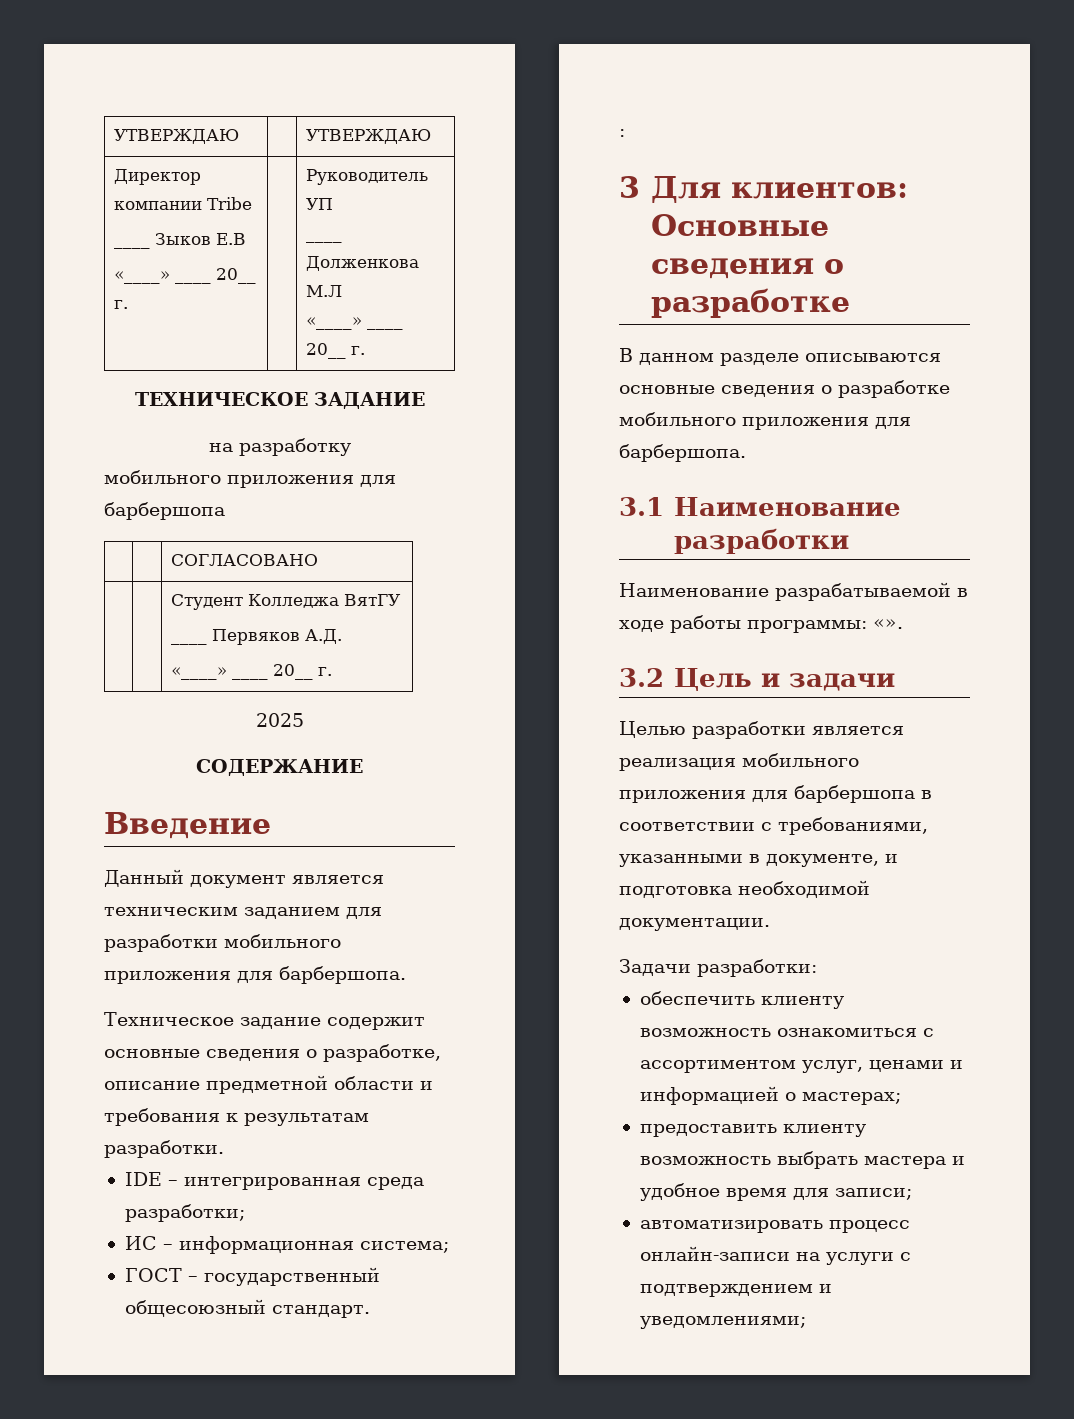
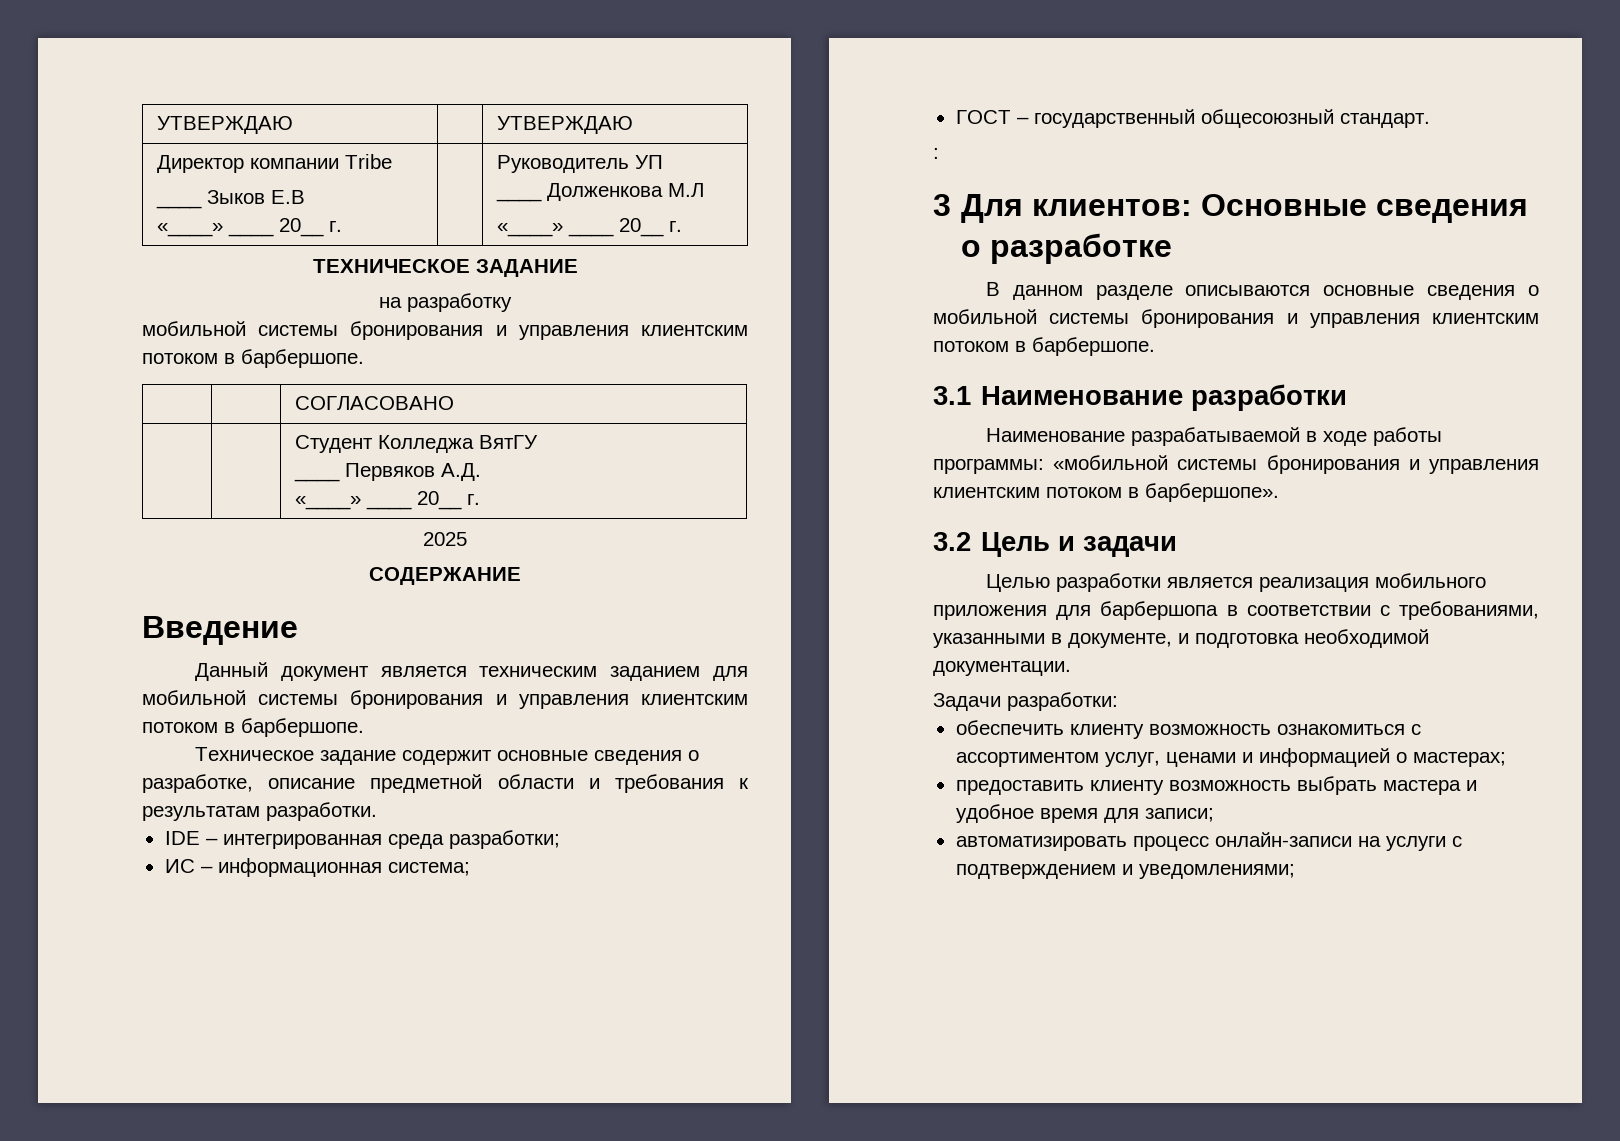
[104,470,396,488] [104,502,225,520] мобильного приложения для барбершопа -> [142,321,748,340] [142,349,364,368] мобильной системы бронирования и управления клиентским потоком в барбершопе.
[104,934,341,952] [104,966,406,984] разработки мобильного приложения для барбершопа. -> [142,690,748,709] [142,718,364,737] мобильной системы бронирования и управления клиентским потоком в барбершопе.
[838,380,950,398] [619,412,911,430] [619,444,746,462] разработке мобильного приложения для барбершопа. -> [933,309,1539,328] [933,337,1155,356] мобильной системы бронирования и управления клиентским потоком в барбершопе.
[873,619,903,629] «». -> [1053,455,1539,474] [933,483,1279,502] «мобильной системы бронирования и управления клиентским потоком в барбершопе».

